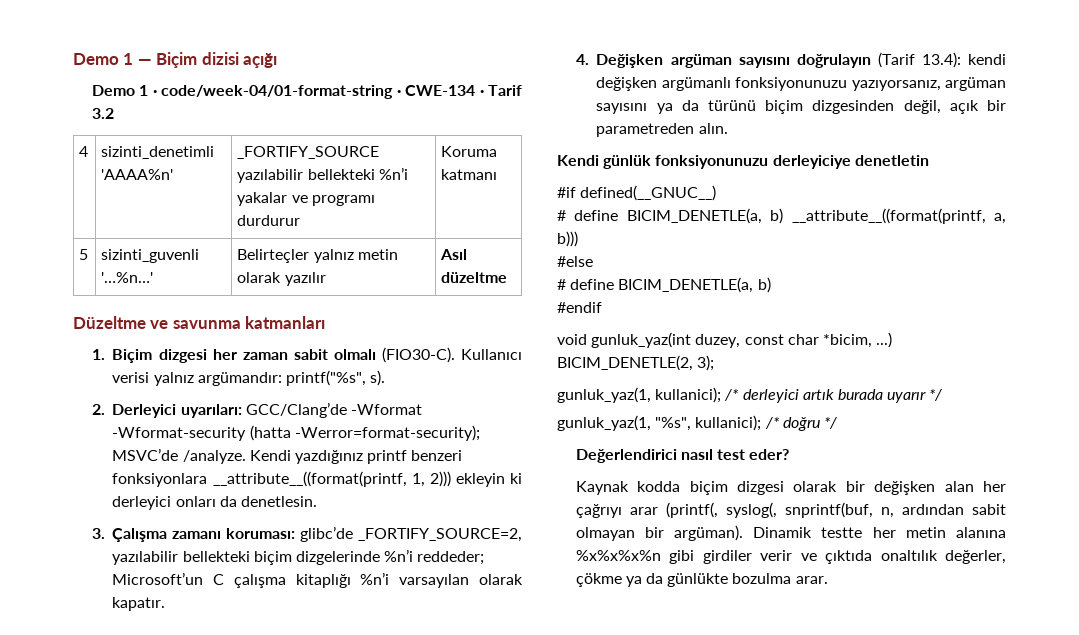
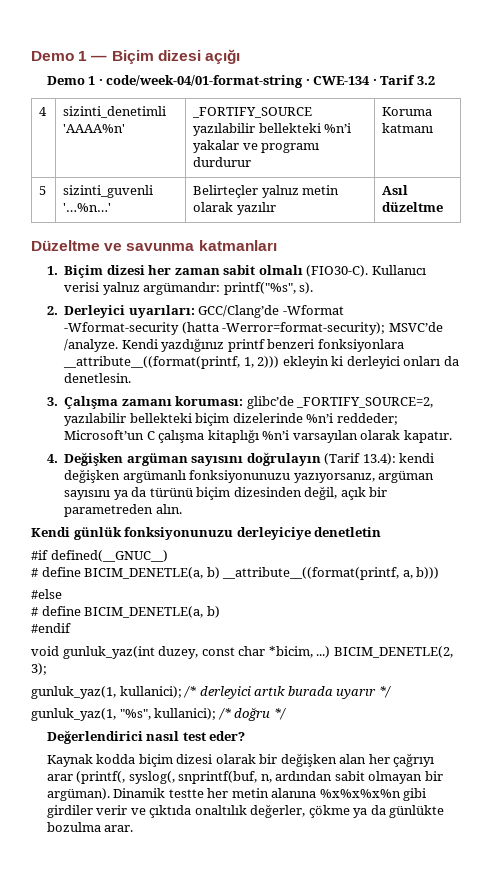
[201,52,239,65] dizisi -> [157,50,201,61] dizesi
[158,349,207,363] dizgesi -> [106,265,145,275] dizesi
[296,551,381,565] dizgelerinde -> [232,413,303,423] dizelerinde
[812,100,895,114] dizgesinden -> [233,487,302,497] dizesinden
[736,481,784,495] dizgesi -> [176,754,213,764] dizesi

